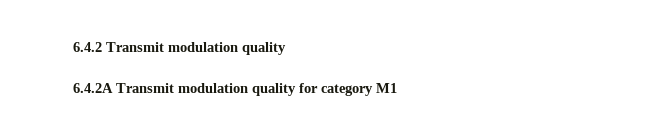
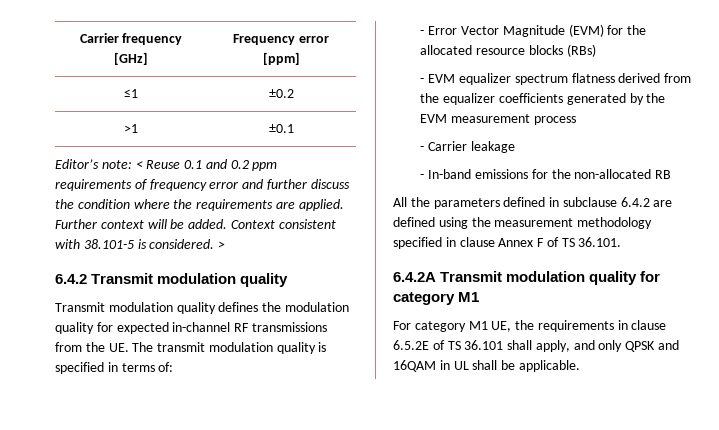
[73,42,286,55] 6.4.2 Transmit modulation quality -> [79,33,183,45] [114,52,148,65] [233,34,329,45] [262,52,300,65] [124,89,138,98] [268,89,294,98] [124,124,138,133] [268,124,294,133] [55,159,278,171] [55,179,350,191] [55,199,344,211] [55,219,336,229] [55,239,226,249] [55,273,289,287] [55,302,349,314] [55,322,327,334] [55,342,327,354] [55,362,174,374] [420,24,647,37] [420,44,596,57] [420,73,692,85] [420,93,666,105] [420,114,577,125] [420,141,516,153] [420,169,672,179] [393,197,673,209] [393,217,653,229] [393,237,622,249] Carrier frequency [GHz] | Frequency error [ppm] // ≤1 | ±0.2 // >1 | ±0.1 // Editor’s note: < Reuse 0.1 and 0.2 ppm requirements of frequency error and further discuss the condition where the requirements are applied. Further context will be added. Context consistent with 38.101-5 is considered. > // 6.4.2 Transmit modulation quality // Transmit modulation quality defines the modulation quality for expected in-channel RF transmissions from the UE. The transmit modulation quality is specified in terms of: // - Error Vector Magnitude (EVM) for the allocated resource blocks (RBs) // - EVM equalizer spectrum flatness derived from the equalizer coefficients generated by the EVM measurement process // - Carrier leakage // - In-band emissions for the non-allocated RB // All the parameters defined in subclause 6.4.2 are defined using the measurement methodology specified in clause Annex F of TS 36.101.
(397, 88) none -> [393,320,667,332] [393,340,680,352] [393,360,580,372] // For category M1 UE, the requirements in clause 6.5.2E of TS 36.101 shall apply, and only QPSK and 16QAM in UL shall be applicable.

